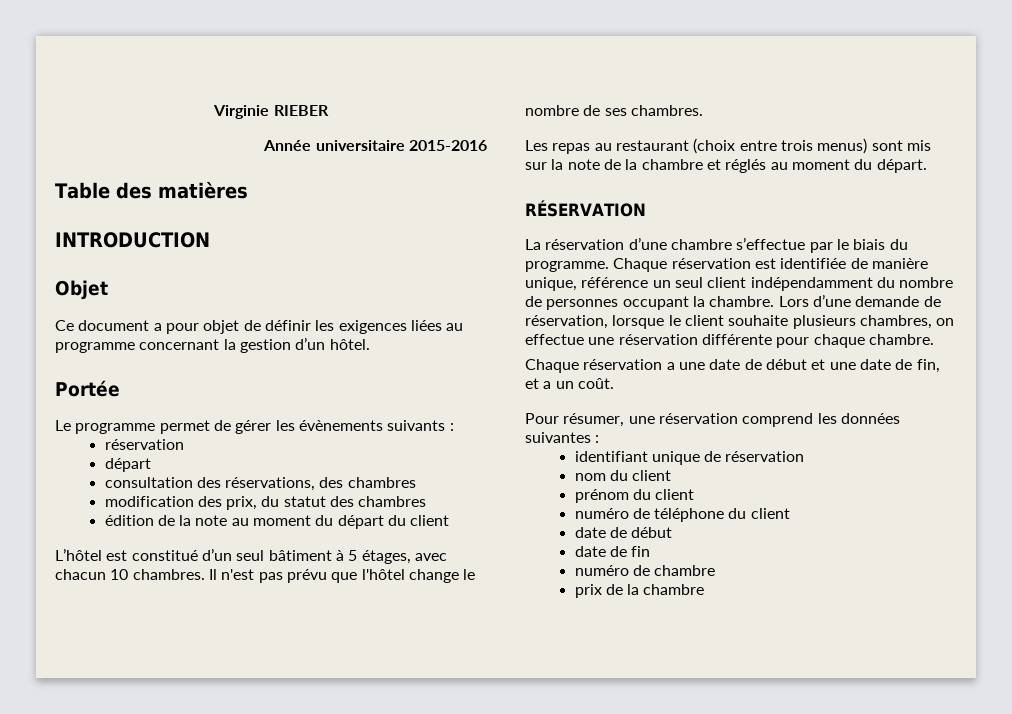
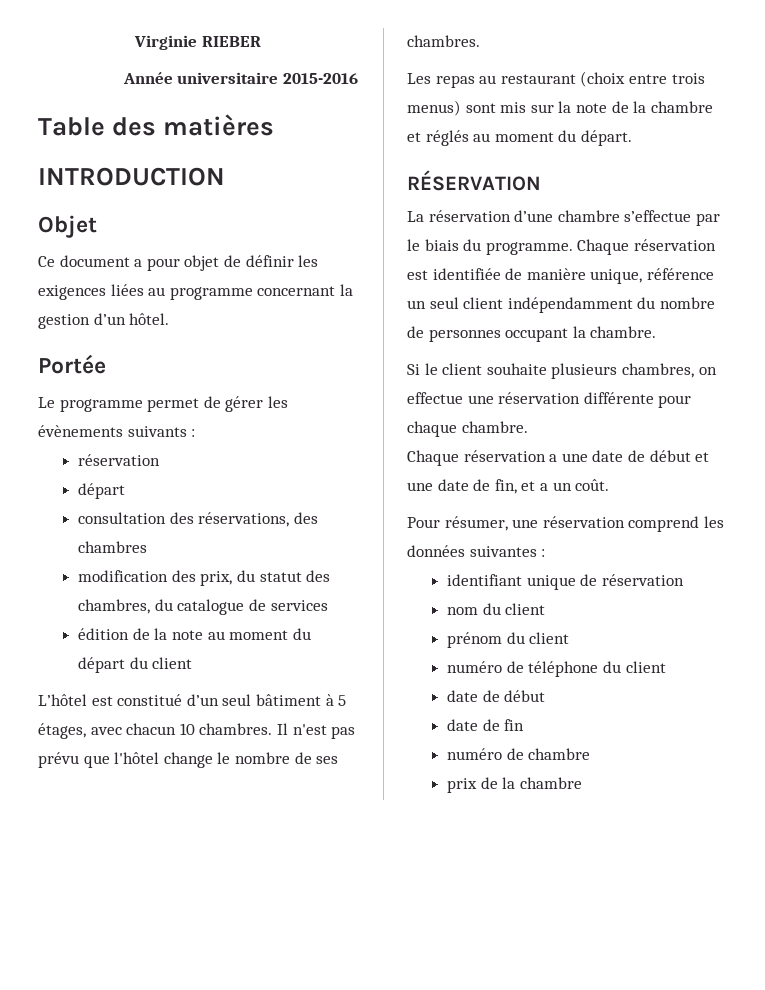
[358,496,427,507] chambres -> [78,599,328,615] chambres, du catalogue de services
[778,294,941,307] [525,315,665,329] Lors d’une demande de réservation, lorsque -> [407,364,420,375] // Si

